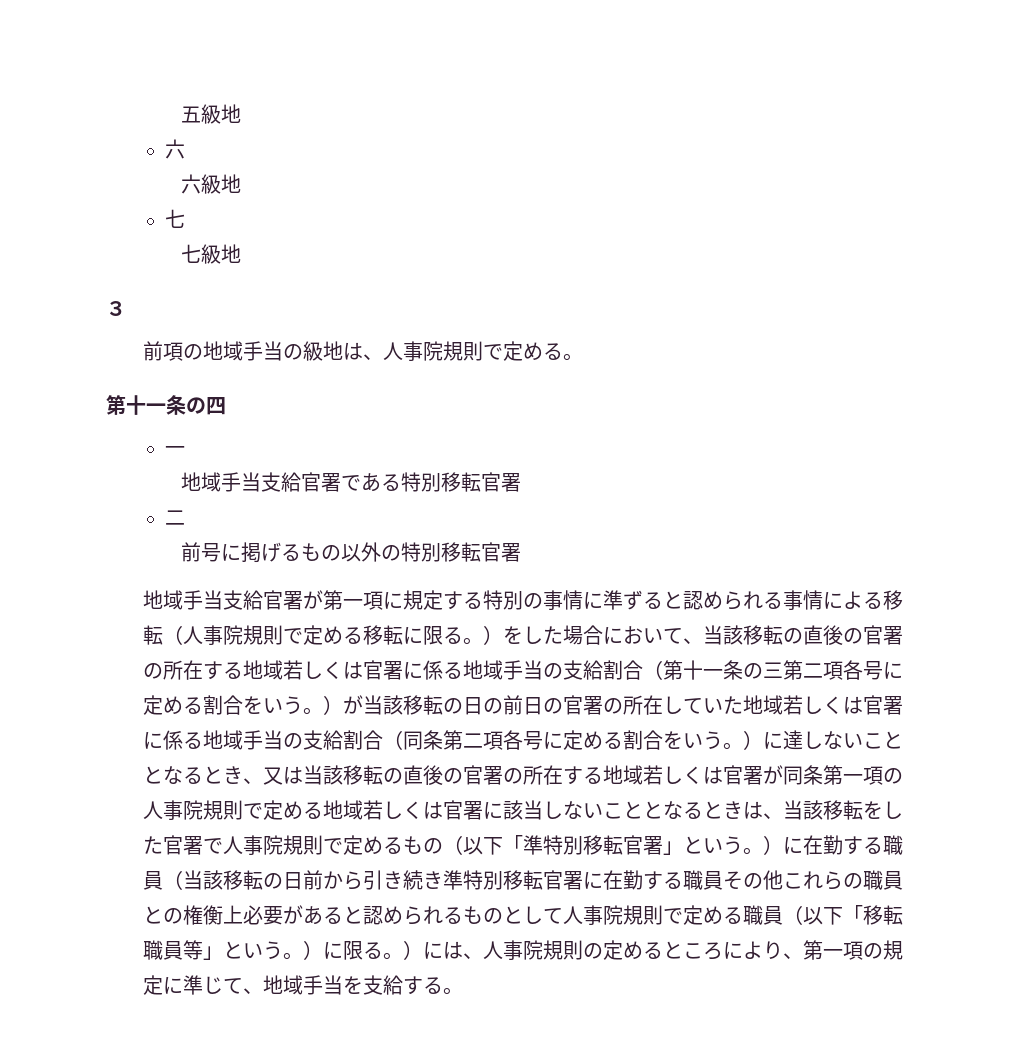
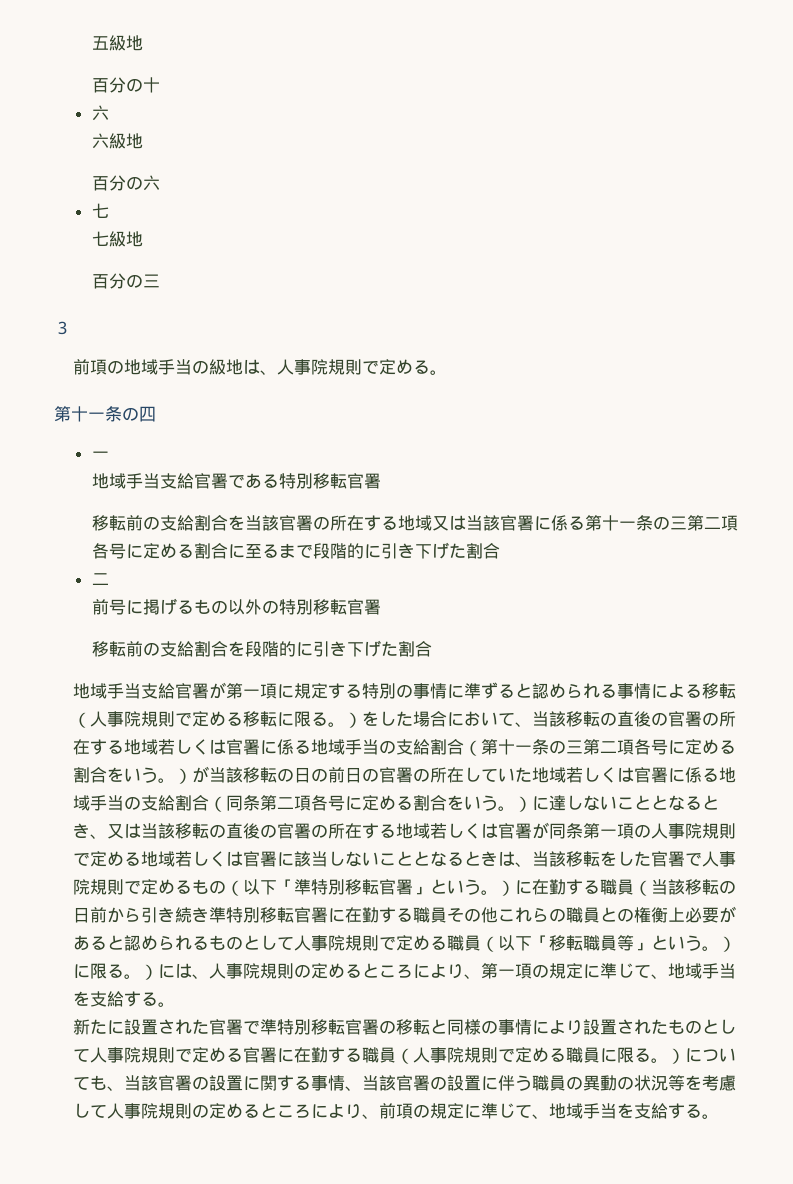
(241, 113) none -> [91,77,160,93] // 百分の十
(241, 183) none -> [91,175,160,191] // 百分の六
(241, 253) none -> [91,273,160,289] // 百分の三
(521, 482) none -> [91,515,738,531] [91,542,500,559] // 移転前の支給割合を当該官署の所在する地域又は当該官署に係る第十一条の三第二項各号に定める割合に至るまで段階的に引き下げた割合
(521, 552) none -> [91,640,432,657] // 移転前の支給割合を段階的に引き下げた割合
(464, 991) none -> [72,1019,736,1035] [72,1047,736,1064] [72,1075,736,1091] [72,1103,719,1119] // 新たに設置された官署で準特別移転官署の移転と同様の事情により設置されたものとして人事院規則で定める官署に在勤する職員（人事院規則で定める職員に限る。）についても、当該官署の設置に関する事情、当該官署の設置に伴う職員の異動の状況等を考慮して人事院規則の定めるところにより、前項の規定に準じて、地域手当を支給する。

